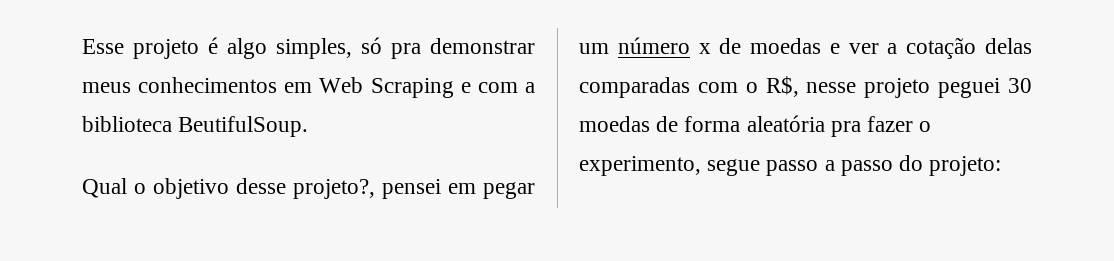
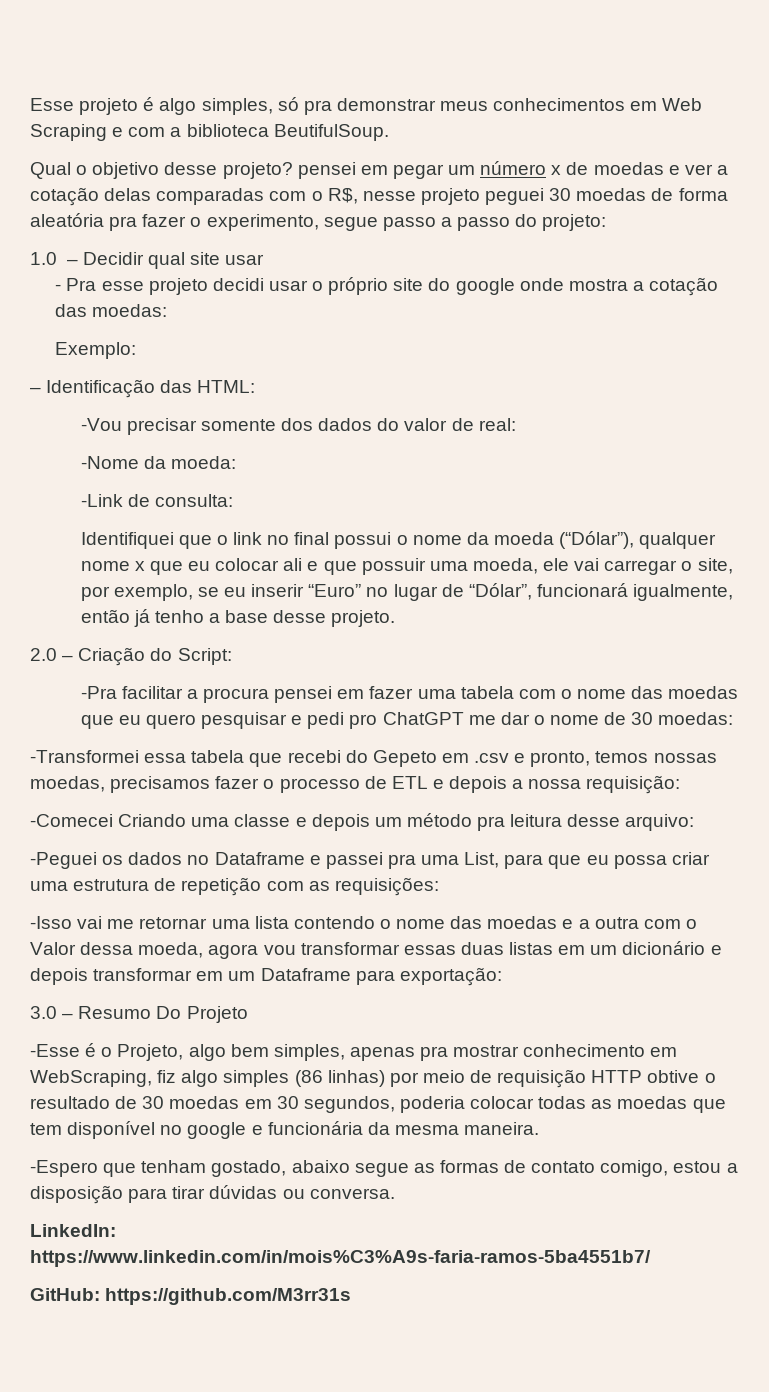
[293,179,375,199] projeto?, -> [222,162,293,179] projeto?
(1002, 166) none -> [30,252,265,269] [55,277,719,296] [55,304,168,317] [55,342,137,359] [30,379,256,398] [80,418,516,435] [80,456,236,469] [80,494,233,507] [80,531,717,549] [80,558,733,575] [80,583,734,601] [80,609,396,627] [30,647,232,666] [80,686,739,703] [80,712,734,729] [30,750,717,767] [30,775,681,794] [30,813,695,831] [30,852,710,869] [30,877,439,896] [30,916,697,929] [30,941,722,959] [30,967,502,986] [30,1006,248,1023] [30,1043,678,1061] [30,1069,716,1088] [30,1096,726,1113] [30,1121,540,1139] [30,1160,738,1177] [30,1185,395,1204] [30,1224,116,1237] [30,1250,651,1267] [30,1288,352,1305] // 1.0 – Decidir qual site usar // - Pra esse projeto decidi usar o próprio site do google onde mostra a cotação das moedas: // Exemplo: // – Identificação das HTML: // -Vou precisar somente dos dados do valor de real: // -Nome da moeda: // -Link de consulta: // Identifiquei que o link no final possui o nome da moeda (“Dólar”), qualquer nome x que eu colocar ali e que possuir uma moeda, ele vai carregar o site, por exemplo, se eu inserir “Euro” no lugar de “Dólar”, funcionará igualmente, então já tenho a base desse projeto. // 2.0 – Criação do Script: // -Pra facilitar a procura pensei em fazer uma tabela com o nome das moedas que eu quero pesquisar e pedi pro ChatGPT me dar o nome de 30 moedas: // -Transformei essa tabela que recebi do Gepeto em .csv e pronto, temos nossas moedas, precisamos fazer o processo de ETL e depois a nossa requisição: // -Comecei Criando uma classe e depois um método pra leitura desse arquivo: // -Peguei os dados no Dataframe e passei pra uma List, para que eu possa criar uma estrutura de repetição com as requisições: // -Isso vai me retornar uma lista contendo o nome das moedas e a outra com o Valor dessa moeda, agora vou transformar essas duas listas em um dicionário e depois transformar em um Dataframe para exportação: // 3.0 – Resumo Do Projeto // -Esse é o Projeto, algo bem simples, apenas pra mostrar conhecimento em WebScraping, fiz algo simples (86 linhas) por meio de requisição HTTP obtive o resultado de 30 moedas em 30 segundos, poderia colocar todas as moedas que tem disponível no google e funcionária da mesma maneira. // -Espero que tenham gostado, abaixo segue as formas de contato comigo, estou a disposição para tirar dúvidas ou conversa. // LinkedIn: https://www.linkedin.com/in/mois%C3%A9s-faria-ramos-5ba4551b7/ // GitHub: https://github.com/M3rr31s

